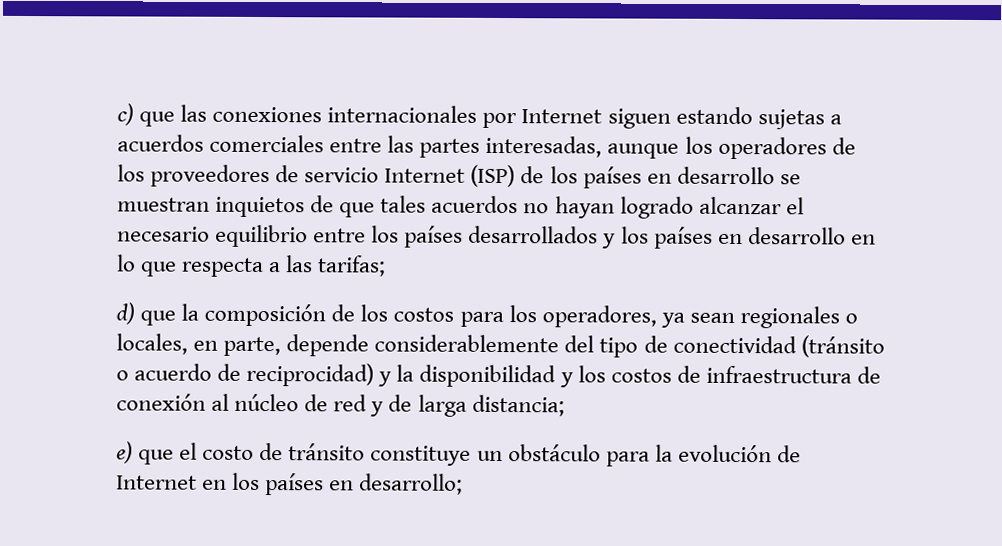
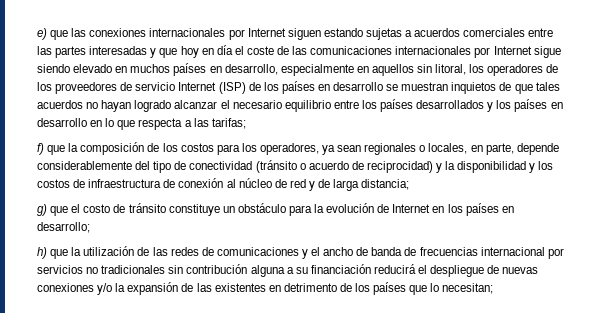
[117,103,134,126] c) -> [37,28,47,40] e)
[485,135,680,159] interesadas, aunque -> [89,45,561,58] [37,63,467,76] interesadas y que hoy en día el coste de las comunicaciones internacionales por Internet sigue siendo elevado en muchos países en desarrollo, especialmente en aquellos sin litoral,
[116,302,135,325] d) -> [37,143,44,155] f)
[116,441,133,464] e) -> [37,204,47,216] g)
(464, 484) none -> [37,246,564,259] [37,264,539,277] [37,282,494,295] // h) que la utilización de las redes de comunicaciones y el ancho de banda de frecuencias internacional por servicios no tradicionales sin contribución alguna a su financiación reducirá el despliegue de nuevas conexiones y/o la expansión de las existentes en detrimento de los países que lo necesitan;

